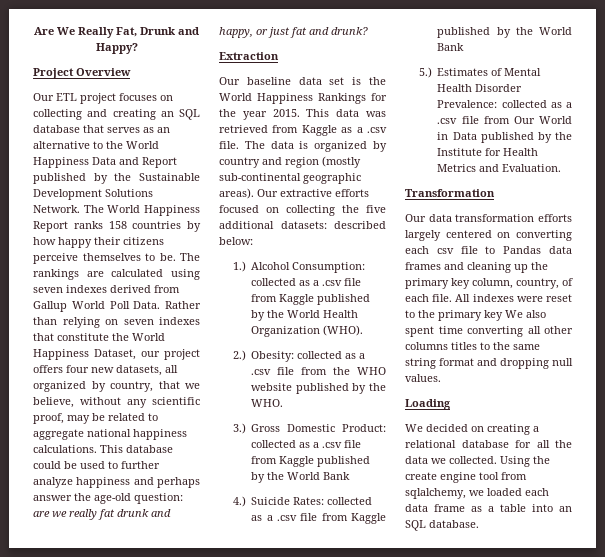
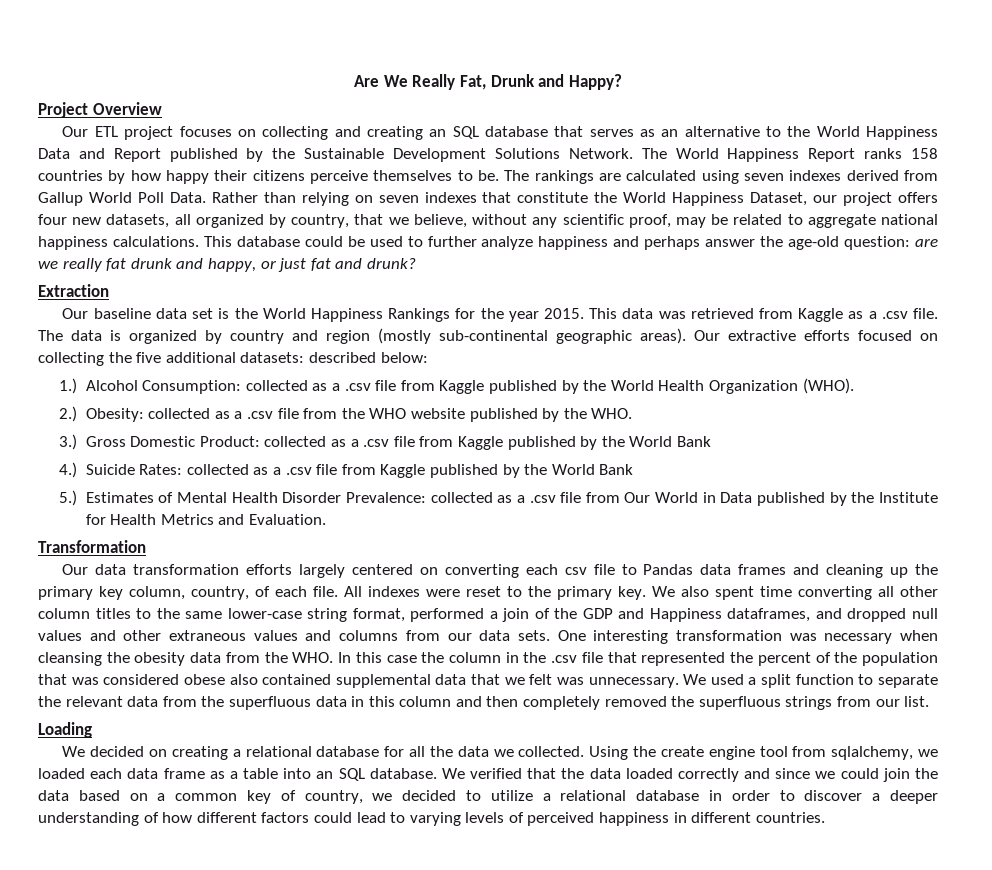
[484,310,503,321] key -> [618,586,646,600] key.
[405,342,448,350] columns -> [38,608,90,619] column
[405,358,573,369] [405,374,441,382] string format and dropping null values. -> [227,608,938,622] [38,630,938,644] [38,652,939,666] [38,674,939,688] [38,696,930,710] lower-case string format, performed a join of the GDP and Happiness dataframes, and dropped null values and other extraneous values and columns from our data sets. One interesting transformation was necessary when cleansing the obesity data from the WHO. In this case the column in the .csv file that represented the percent of the population that was considered obese also contained supplemental data that we felt was unnecessary. We used a split function to separate the relevant data from the superfluous data in this column and then completely removed the superfluous strings from our list.
(479, 524) none -> [441,768,938,782] [38,790,938,804] [38,812,825,826] We verified that the data loaded correctly and since we could join the data based on a common key of country, we decided to utilize a relational database in order to discover a deeper understanding of how different factors could lead to varying levels of perceived happiness in different countries.

